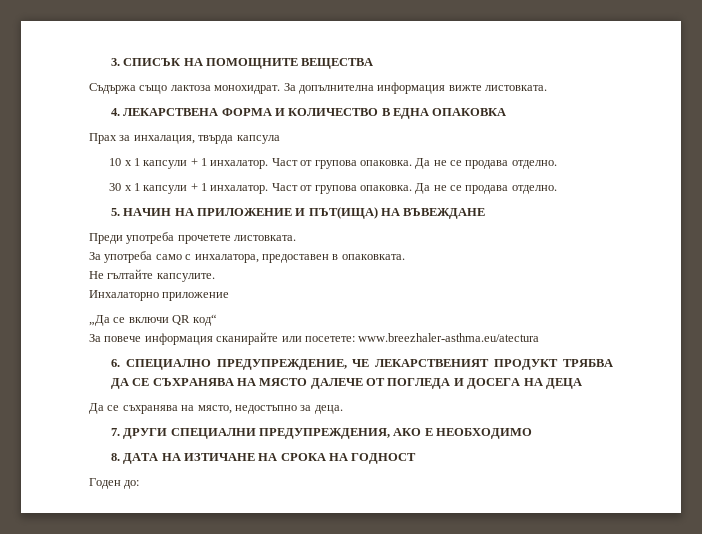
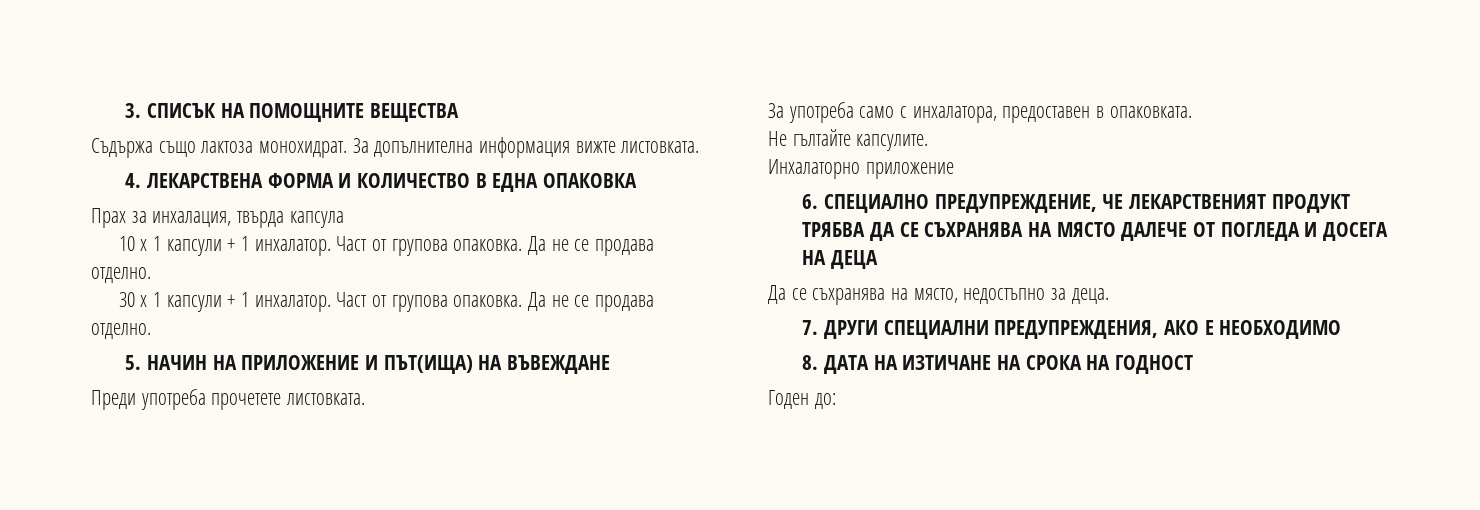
[89,314,217,326] [89,332,540,345] // „Да се включи QR код“ // За повече информация сканирайте или посетете: www.breezhaler-asthma.eu/atectura -> (954, 170) none

